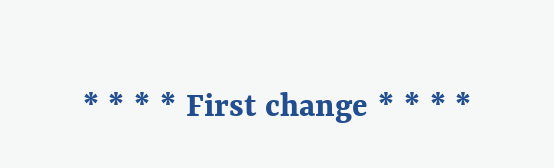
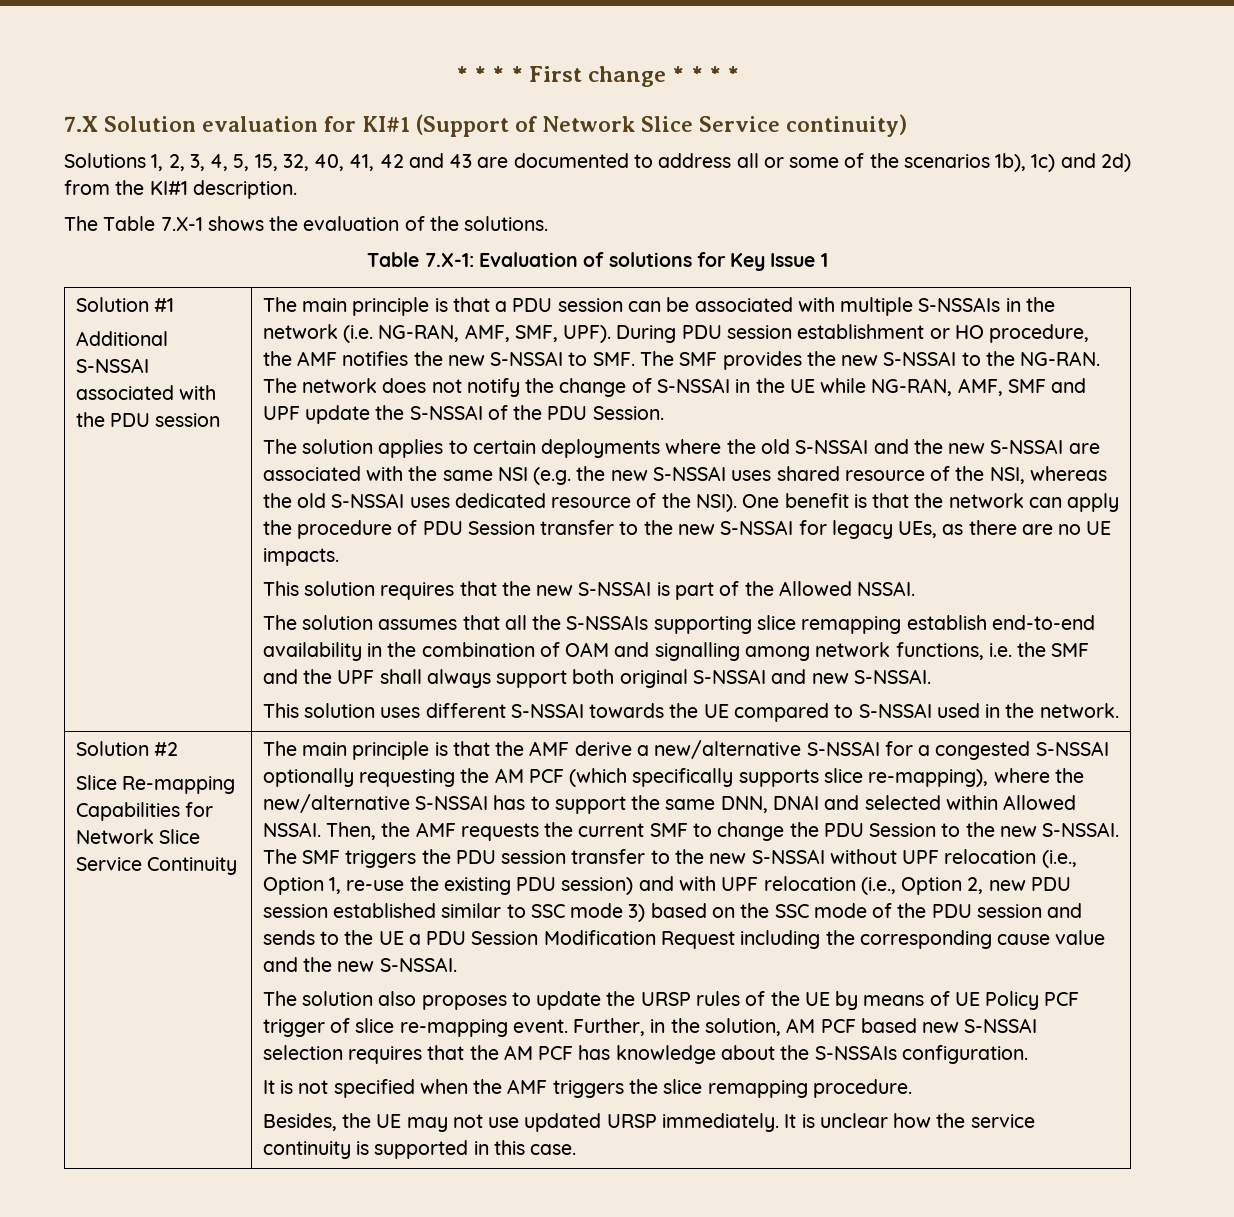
(472, 104) none -> [64,114,907,137] [64,153,1131,172] [64,180,297,199] [64,216,549,231] [367,252,828,271] [75,297,175,312] [75,331,168,346] [75,358,149,373] [75,385,217,400] [75,412,221,427] [262,297,1055,316] [262,324,1090,343] [262,351,1101,370] [262,378,1087,397] [262,405,664,424] [262,439,1100,458] [262,466,1107,485] [262,493,1120,512] [262,520,1112,539] [262,548,339,566] [262,581,916,600] [262,615,1095,634] [262,642,1090,661] [262,669,931,688] [262,703,1119,722] [75,741,179,756] [75,775,236,794] [75,802,214,821] [75,829,201,844] [75,857,238,875] [262,740,1109,760] [262,768,1084,787] [262,794,1077,814] [262,822,1120,841] [262,849,1077,868] [262,876,1071,895] [262,903,1083,922] [262,930,1106,949] [262,957,457,972] [262,991,1080,1010] [262,1018,1038,1037] [262,1045,1028,1064] [262,1079,912,1098] [262,1113,1035,1132] [262,1140,577,1159] // 7.X Solution evaluation for KI#1 (Support of Network Slice Service continuity) // Solutions 1, 2, 3, 4, 5, 15, 32, 40, 41, 42 and 43 are documented to address all or some of the scenarios 1b), 1c) and 2d) from the KI#1 description. // The Table 7.X-1 shows the evaluation of the solutions. // Table 7.X-1: Evaluation of solutions for Key Issue 1 // Solution #1 // Additional S-NSSAI associated with the PDU session | The main principle is that a PDU session can be associated with multiple S-NSSAIs in the network (i.e. NG-RAN, AMF, SMF, UPF). During PDU session establishment or HO procedure, the AMF notifies the new S-NSSAI to SMF. The SMF provides the new S-NSSAI to the NG-RAN. The network does not notify the change of S-NSSAI in the UE while NG-RAN, AMF, SMF and UPF update the S-NSSAI of the PDU Session. // The solution applies to certain deployments where the old S-NSSAI and the new S-NSSAI are associated with the same NSI (e.g. the new S-NSSAI uses shared resource of the NSI, whereas the old S-NSSAI uses dedicated resource of the NSI). One benefit is that the network can apply the procedure of PDU Session transfer to the new S-NSSAI for legacy UEs, as there are no UE impacts. // This solution requires that the new S-NSSAI is part of the Allowed NSSAI. // The solution assumes that all the S-NSSAIs supporting slice remapping establish end-to-end availability in the combination of OAM and signalling among network functions, i.e. the SMF and the UPF shall always support both original S-NSSAI and new S-NSSAI. // This solution uses different S-NSSAI towards the UE compared to S-NSSAI used in the network. // Solution #2 // Slice Re-mapping Capabilities for Network Slice Service Continuity | The main principle is that the AMF derive a new/alternative S-NSSAI for a congested S-NSSAI optionally requesting the AM PCF (which specifically supports slice re-mapping), where the new/alternative S-NSSAI has to support the same DNN, DNAI and selected within Allowed NSSAI. Then, the AMF requests the current SMF to change the PDU Session to the new S-NSSAI. The SMF triggers the PDU session transfer to the new S-NSSAI without UPF relocation (i.e., Option 1, re-use the existing PDU session) and with UPF relocation (i.e., Option 2, new PDU session established similar to SSC mode 3) based on the SSC mode of the PDU session and sends to the UE a PDU Session Modification Request including the corresponding cause value and the new S-NSSAI. // The solution also proposes to update the URSP rules of the UE by means of UE Policy PCF trigger of slice re-mapping event. Further, in the solution, AM PCF based new S-NSSAI selection requires that the AM PCF has knowledge about the S-NSSAIs configuration. // It is not specified when the AMF triggers the slice remapping procedure. // Besides, the UE may not use updated URSP immediately. It is unclear how the service continuity is supported in this case.

